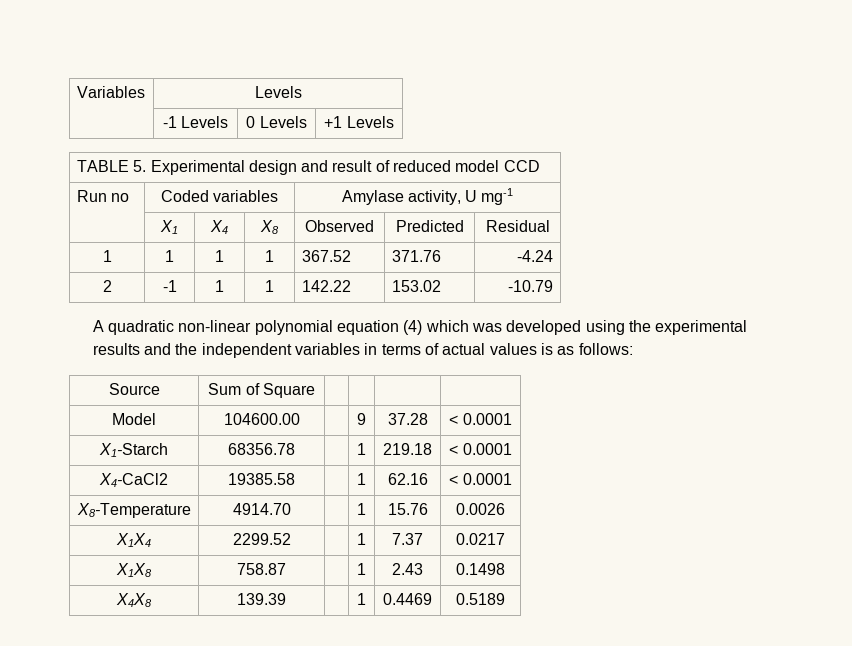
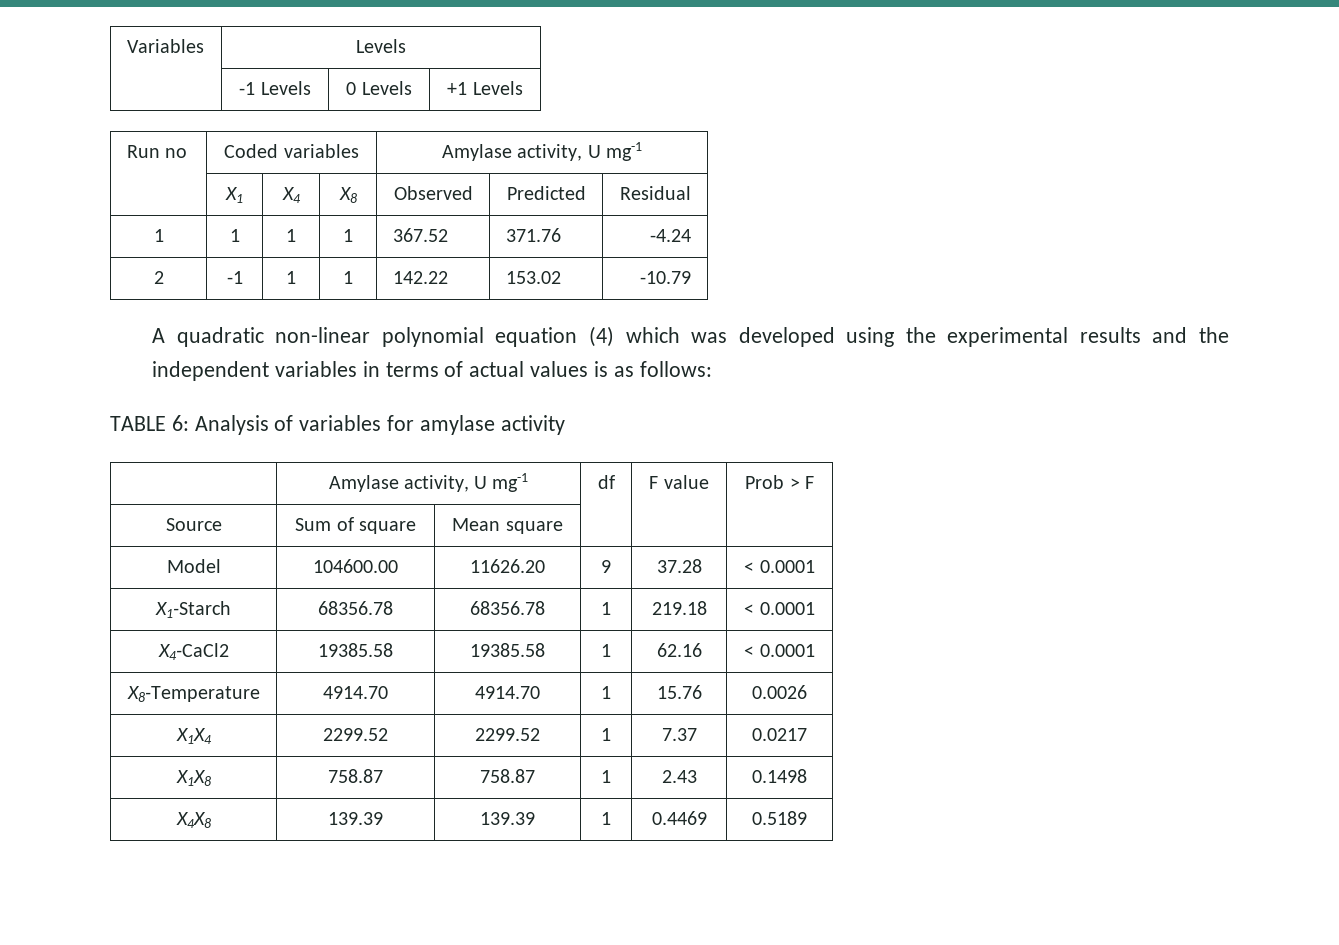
[76,160,540,175] // TABLE 5. Experimental design and result of reduced model CCD -> (523, 88) none
(633, 349) none -> [110,415,565,435] [328,473,529,492] [597,475,615,489] [649,475,709,489] [745,475,814,489] // TABLE 6: Analysis of variables for amylase activity // | Amylase activity, U mg-1 | df | F value | Prob > F
[262,383,315,398] Square | -> [358,521,416,534] [452,518,563,534] square | Mean square
(300, 419) none -> [470,559,545,573] 11626.20
(295, 449) none -> [470,601,545,615] 68356.78
(295, 479) none -> [470,643,545,657] 19385.58
(291, 509) none -> [475,686,540,699] 4914.70
(291, 539) none -> [475,728,540,741] 2299.52
(286, 569) none -> [480,769,535,783] 758.87
(286, 599) none -> [480,812,535,825] 139.39

